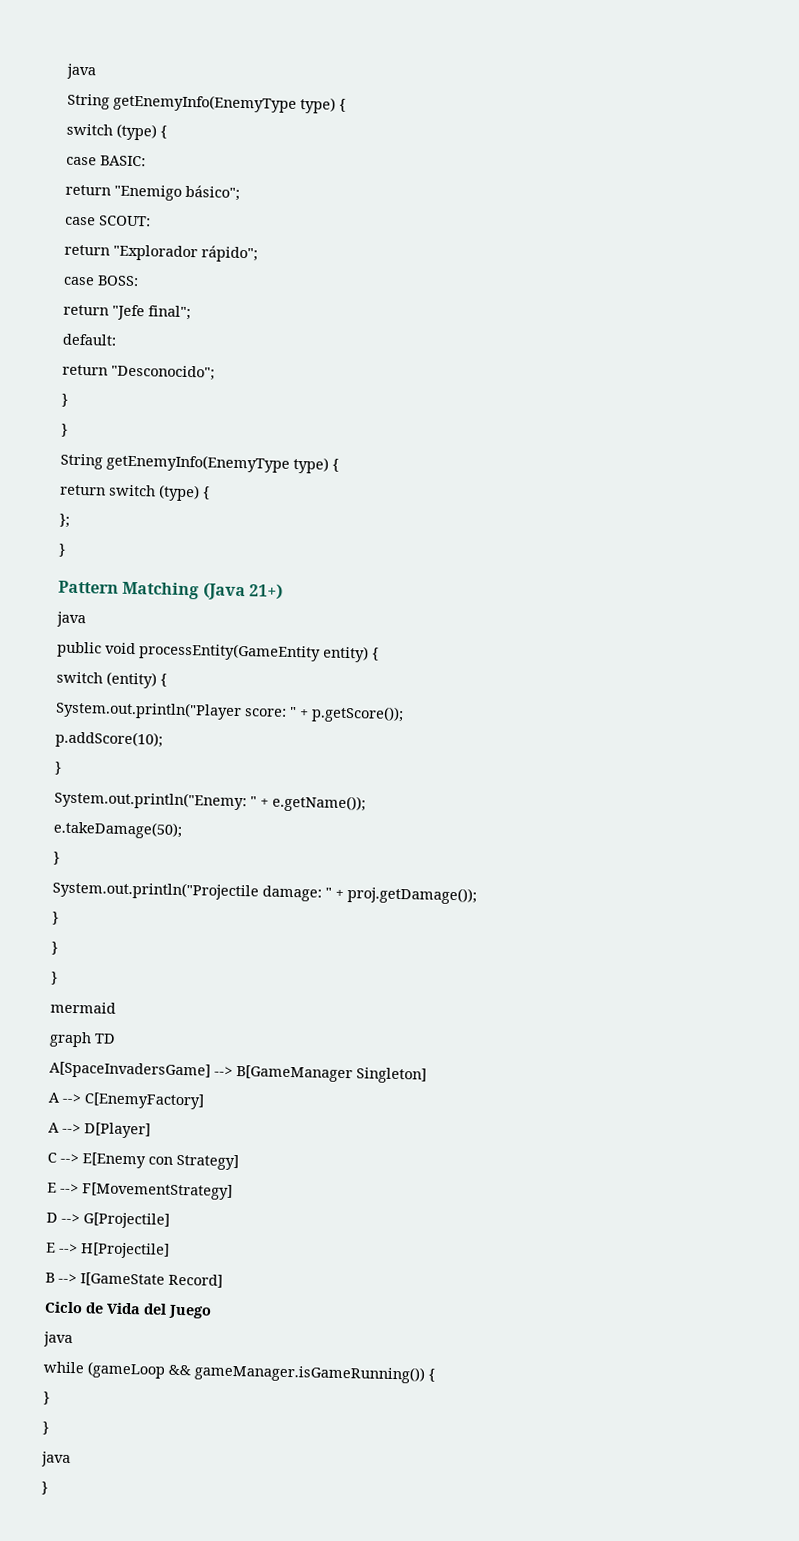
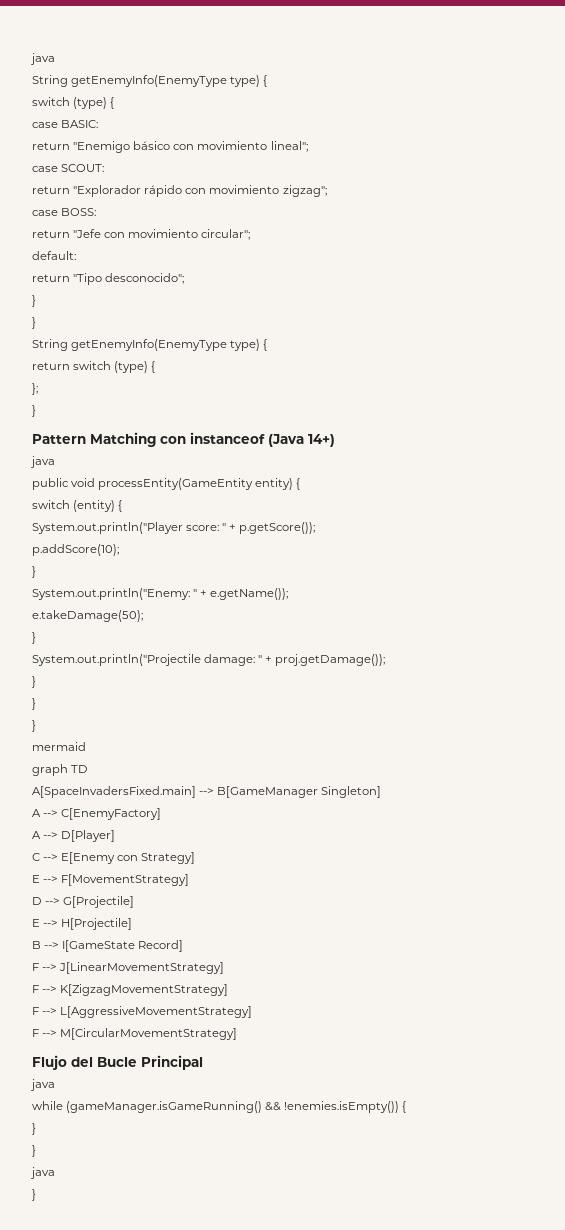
[185,184,240,201] básico"; -> [133,141,308,152] básico con movimiento lineal";
[201,245,258,263] rápido"; -> [144,185,327,197] rápido con movimiento zigzag";
[148,305,191,321] final"; -> [104,229,251,240] con movimiento circular";
[111,364,215,381] "Desconocido"; -> [73,273,185,285] "Tipo desconocido";
[202,582,283,601] (Java 21+) -> [160,432,335,447] con instanceof (Java 14+)
[49,1061,211,1080] A[SpaceInvadersGame] -> [32,786,196,798] A[SpaceInvadersFixed.main]
[44,1301,212,1319] Ciclo de Vida del Juego -> [32,962,225,974] [32,984,229,996] [32,1006,253,1018] [32,1028,238,1040] [32,1055,203,1070] F --> J[LinearMovementStrategy] // F --> K[ZigzagMovementStrategy] // F --> L[AggressiveMovementStrategy] // F --> M[CircularMovementStrategy] // Flujo del Bucle Principal
[87,1361,425,1384] (gameLoop && gameManager.isGameRunning()) -> [66,1101,400,1113] (gameManager.isGameRunning() && !enemies.isEmpty())

